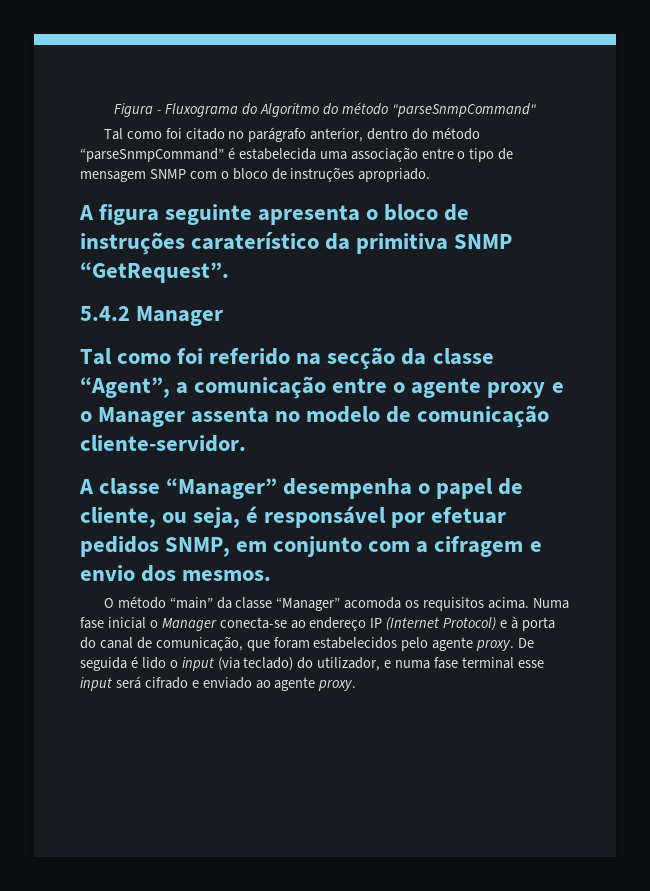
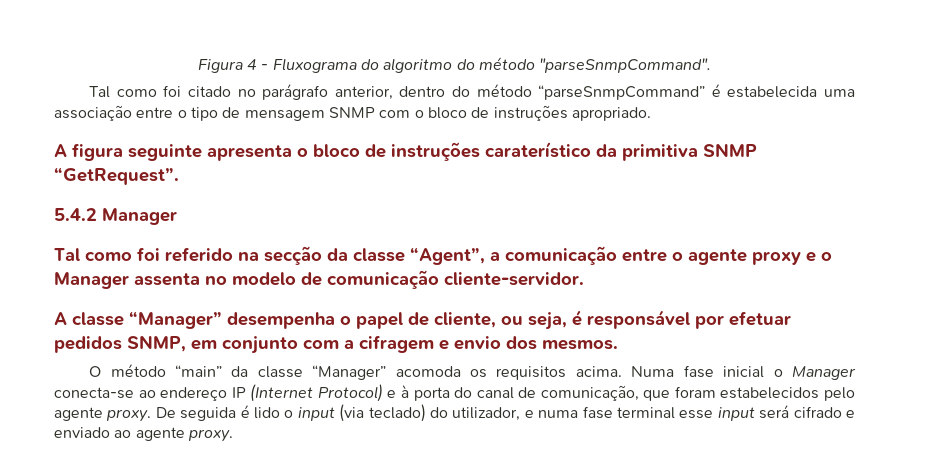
(154, 110) none -> [247,59,258,70] 4
[259,102,536,117] Algoritmo do método "parseSnmpCommand" -> [383,57,712,73] algoritmo do método "parseSnmpCommand".

